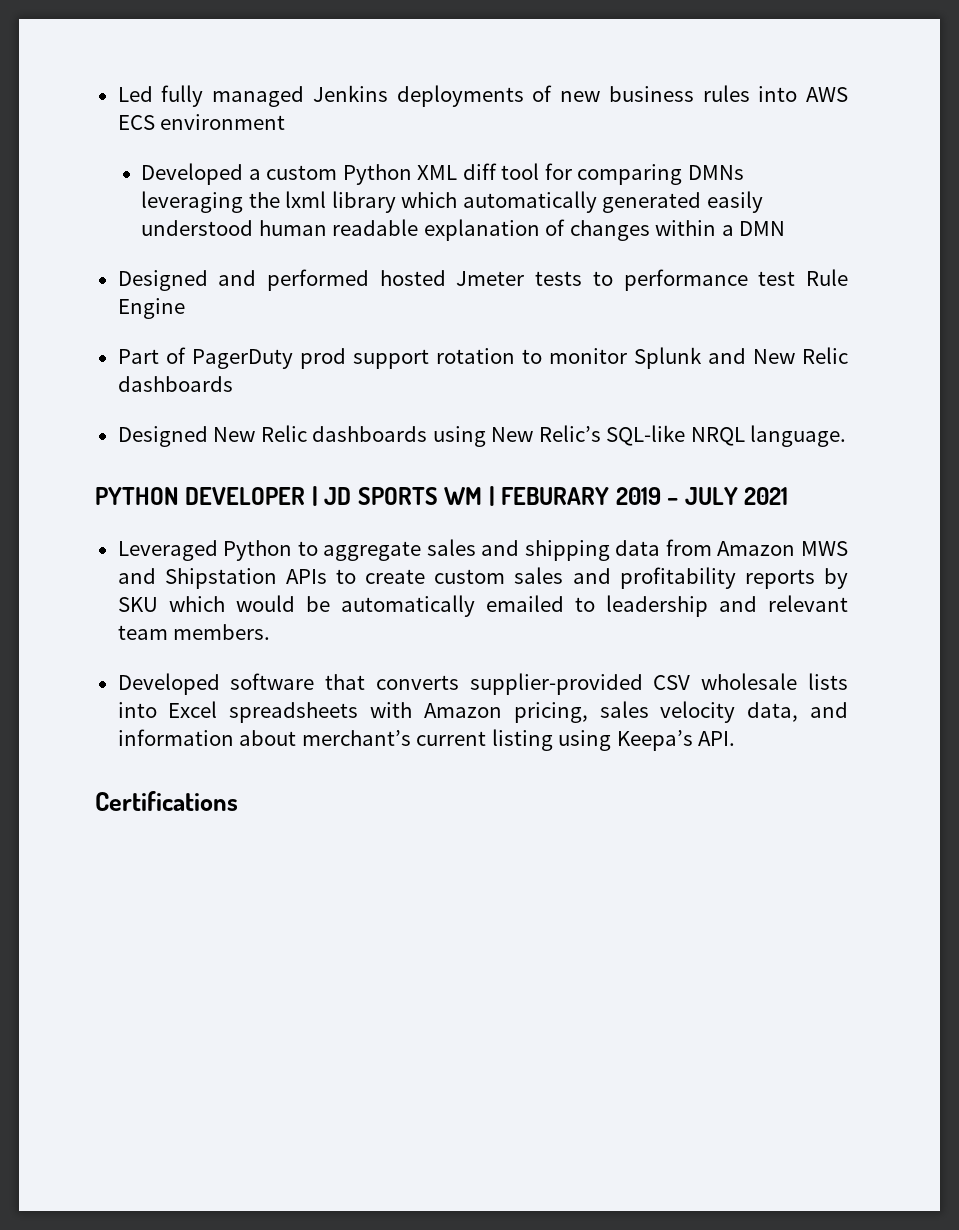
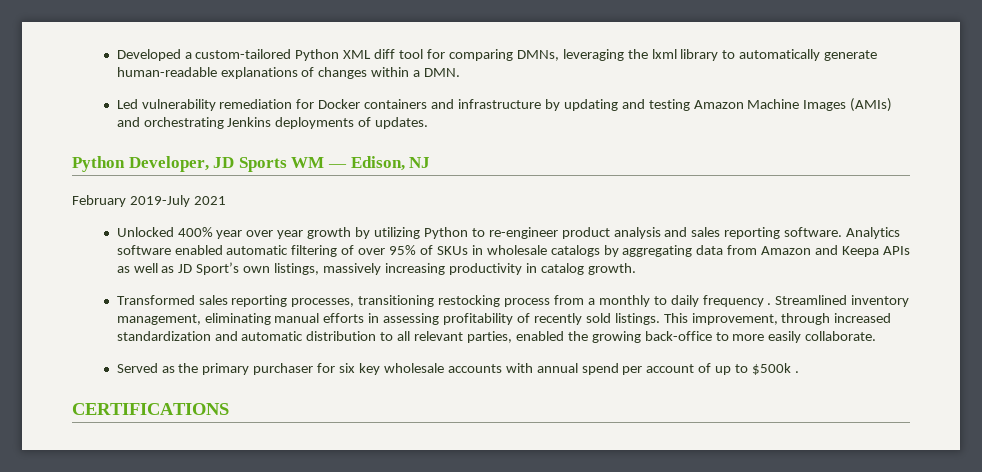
[117,85,848,107] [117,114,286,130] Led fully managed Jenkins deployments of new business rules into AWS ECS environment // -> (116, 55) none
[266,165,338,180] custom -> [195,49,292,59] custom-tailored
[687,165,744,180] DMNs -> [516,50,559,61] DMNs,
[401,191,763,213] [140,219,786,241] [117,269,849,291] [117,298,185,319] [117,347,848,369] [117,376,233,392] [117,425,847,447] [95,486,789,506] [117,539,848,561] [117,567,848,589] [117,595,848,617] [117,624,271,640] [117,673,849,695] [117,701,848,723] [117,729,736,751] [95,791,238,811] which automatically generated easily understood human readable explanation of changes within a DMN // Designed and performed hosted Jmeter tests to performance test Rule Engine // Part of PagerDuty prod support rotation to monitor Splunk and New Relic dashboards // Designed New Relic dashboards using New Relic’s SQL-like NRQL language. // PYTHON DEVELOPER | JD SPORTS WM | FEBURARY 2019 – JULY 2021 // Leveraged Python to aggregate sales and shipping data from Amazon MWS and Shipstation APIs to create custom sales and profitability reports by SKU which would be automatically emailed to leadership and relevant team members. // Developed software that converts supplier-provided CSV wholesale lists into Excel spreadsheets with Amazon pricing, sales velocity data, and information about merchant’s current listing using Keepa’s API. // Certifications -> [722,49,878,61] [116,67,461,79] [116,98,893,112] [116,117,429,129] [72,156,431,172] [72,195,226,207] [116,227,901,239] [116,245,910,257] [116,262,636,275] [116,295,910,307] [116,313,892,325] [116,331,877,343] [116,363,799,375] [72,403,229,415] to automatically generate human-readable explanations of changes within a DMN. // Led vulnerability remediation for Docker containers and infrastructure by updating and testing Amazon Machine Images (AMIs) and orchestrating Jenkins deployments of updates. // Python Developer, JD Sports WM — Edison, NJ // February 2019-July 2021 // Unlocked 400% year over year growth by utilizing Python to re-engineer product analysis and sales reporting software. Analytics software enabled automatic filtering of over 95% of SKUs in wholesale catalogs by aggregating data from Amazon and Keepa APIs as well as JD Sport’s own listings, massively increasing productivity in catalog growth. // Transformed sales reporting processes, transitioning restocking process from a monthly to daily frequency . Streamlined inventory management, eliminating manual efforts in assessing profitability of recently sold listings. This improvement, through increased standardization and automatic distribution to all relevant parties, enabled the growing back-office to more easily collaborate. // Served as the primary purchaser for six key wholesale accounts with annual spend per account of up to $500k . // CERTIFICATIONS

